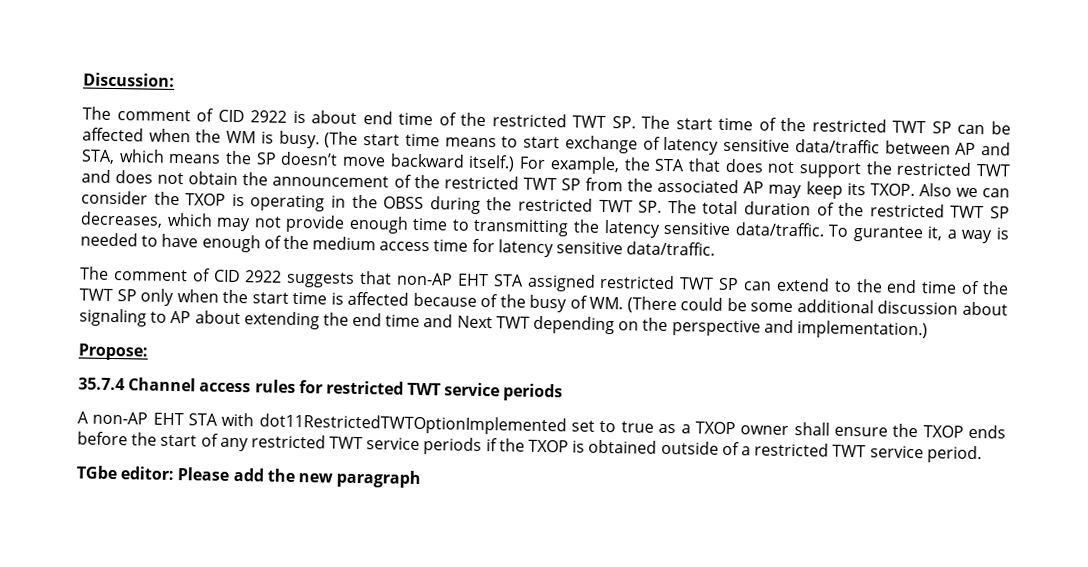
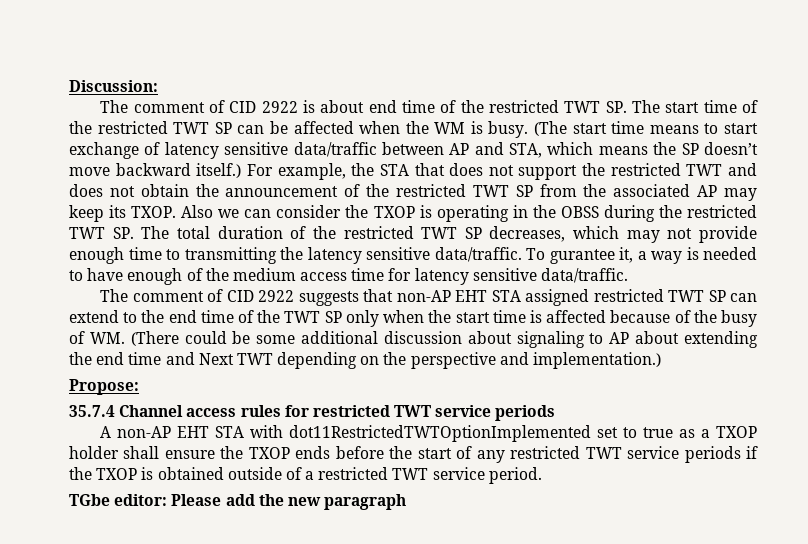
[740,425,790,436] owner -> [69,446,119,459] holder

